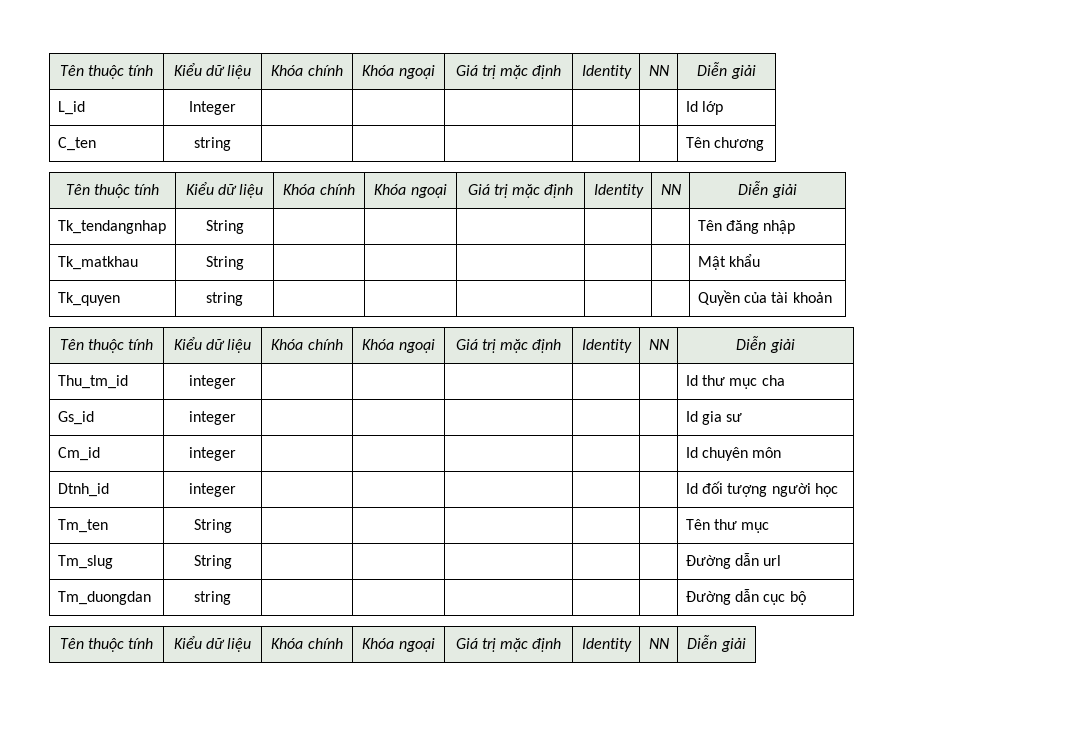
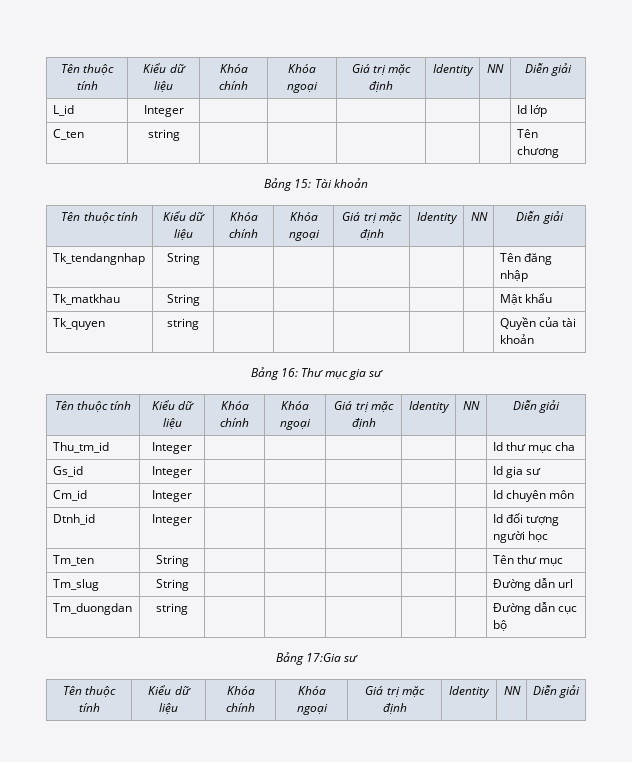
(764, 144) none -> [264,178,368,191] // Bảng 15: Tài khoản
(832, 297) none -> [251,367,383,380] // Bảng 16: Thư mục gia sư
[189,375,236,389] integer -> [152,442,192,454] Integer
[189,411,236,425] integer -> [152,466,192,478] Integer
[189,447,236,461] integer -> [152,490,192,502] Integer
[189,483,236,497] integer -> [152,514,192,526] Integer
(806, 598) none -> [275,652,359,665] // Bảng 17:Gia sư

